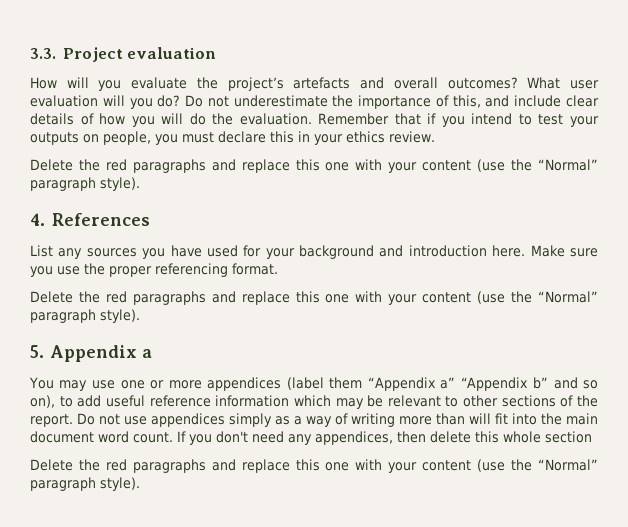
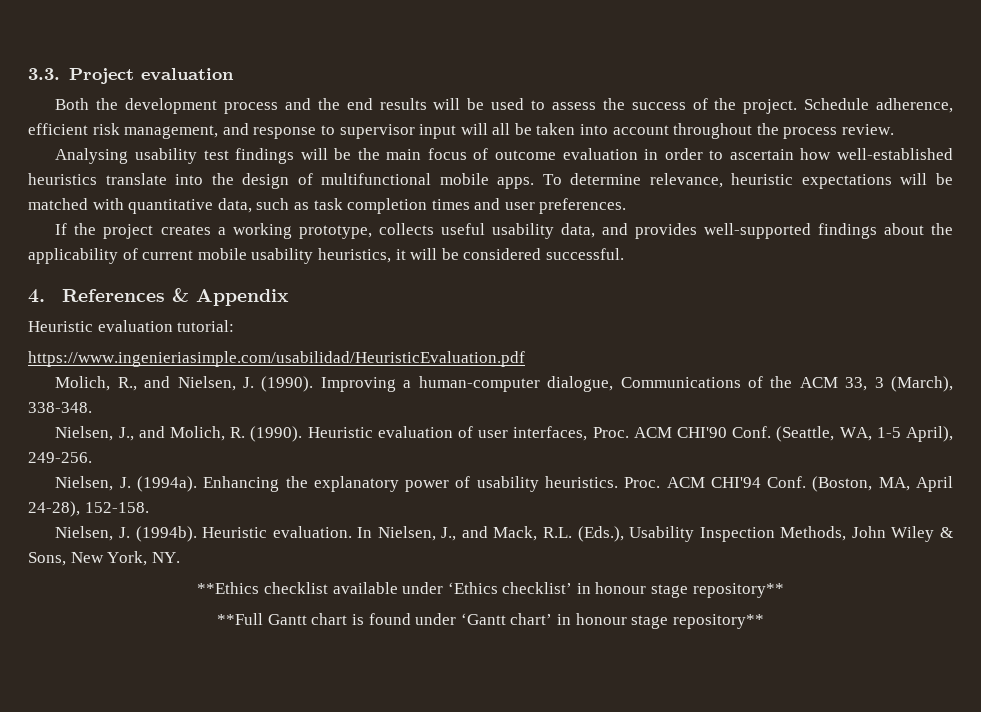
[30,77,600,91] [30,95,599,109] [30,113,600,127] [30,131,435,145] [30,159,598,173] [30,177,140,191] [30,213,150,226] [30,245,598,259] [30,263,278,277] [30,291,598,305] [30,309,140,323] [30,345,152,362] [29,377,598,391] [30,395,598,409] [30,413,598,427] [30,431,592,445] [30,459,598,473] [30,477,140,491] How will you evaluate the project’s artefacts and overall outcomes? What user evaluation will you do? Do not underestimate the importance of this, and include clear details of how you will do the evaluation. Remember that if you intend to test your outputs on people, you must declare this in your ethics review. // Delete the red paragraphs and replace this one with your content (use the “Normal” paragraph style). // 4. References // List any sources you have used for your background and introduction here. Make sure you use the proper referencing format. // Delete the red paragraphs and replace this one with your content (use the “Normal” paragraph style). // 5. Appendix a // You may use one or more appendices (label them “Appendix a” “Appendix b” and so on), to add useful reference information which may be relevant to other sections of the report. Do not use appendices simply as a way of writing more than will fit into the main document word count. If you don't need any appendices, then delete this whole section // Delete the red paragraphs and replace this one with your content (use the “Normal” paragraph style). -> [55,98,954,114] [28,123,895,139] [55,148,954,164] [28,173,953,189] [28,198,627,214] [55,223,953,239] [28,248,624,264] [28,288,289,306] [28,320,235,332] [28,351,525,367] [55,376,953,392] [28,402,92,413] [55,426,954,442] [28,452,92,463] [55,476,953,492] [28,501,149,517] [55,526,954,542] [28,551,180,566] [197,582,784,598] [217,613,764,629] Both the development process and the end results will be used to assess the success of the project. Schedule adherence, efficient risk management, and response to supervisor input will all be taken into account throughout the process review. // Analysing usability test findings will be the main focus of outcome evaluation in order to ascertain how well-established heuristics translate into the design of multifunctional mobile apps. To determine relevance, heuristic expectations will be matched with quantitative data, such as task completion times and user preferences. // If the project creates a working prototype, collects useful usability data, and provides well-supported findings about the applicability of current mobile usability heuristics, it will be considered successful. // 4. References & Appendix // Heuristic evaluation tutorial: // https://www.ingenieriasimple.com/usabilidad/HeuristicEvaluation.pdf // Molich, R., and Nielsen, J. (1990). Improving a human-computer dialogue, Communications of the ACM 33, 3 (March), 338-348. // Nielsen, J., and Molich, R. (1990). Heuristic evaluation of user interfaces, Proc. ACM CHI'90 Conf. (Seattle, WA, 1-5 April), 249-256. // Nielsen, J. (1994a). Enhancing the explanatory power of usability heuristics. Proc. ACM CHI'94 Conf. (Boston, MA, April 24-28), 152-158. // Nielsen, J. (1994b). Heuristic evaluation. In Nielsen, J., and Mack, R.L. (Eds.), Usability Inspection Methods, John Wiley & Sons, New York, NY. // **Ethics checklist available under ‘Ethics checklist’ in honour stage repository** // **Full Gantt chart is found under ‘Gantt chart’ in honour stage repository**

